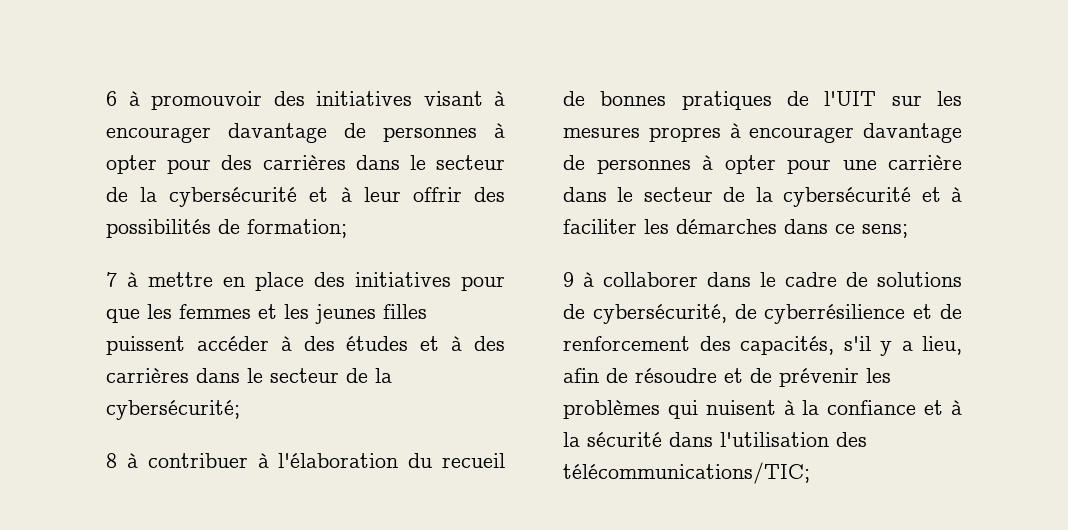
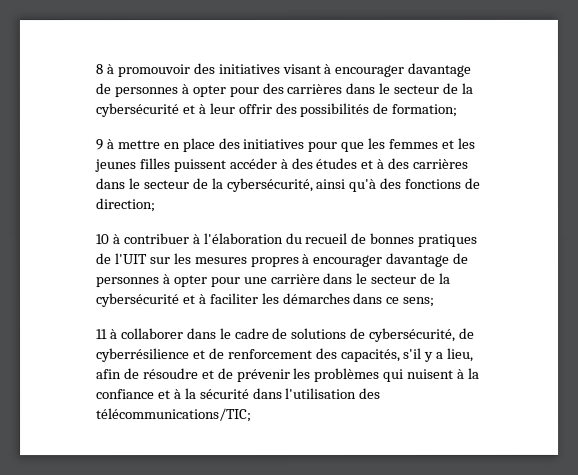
[106,91,117,106] 6 -> [95,64,103,75] 8
[106,272,117,287] 7 -> [95,139,103,151] 9
[106,400,240,420] [106,453,117,468] cybersécurité; // 8 -> [225,177,481,193] [95,198,155,213] [95,234,110,245] cybersécurité, ainsi qu'à des fonctions de direction; // 10
[563,272,574,287] 9 -> [96,329,108,340] 11

